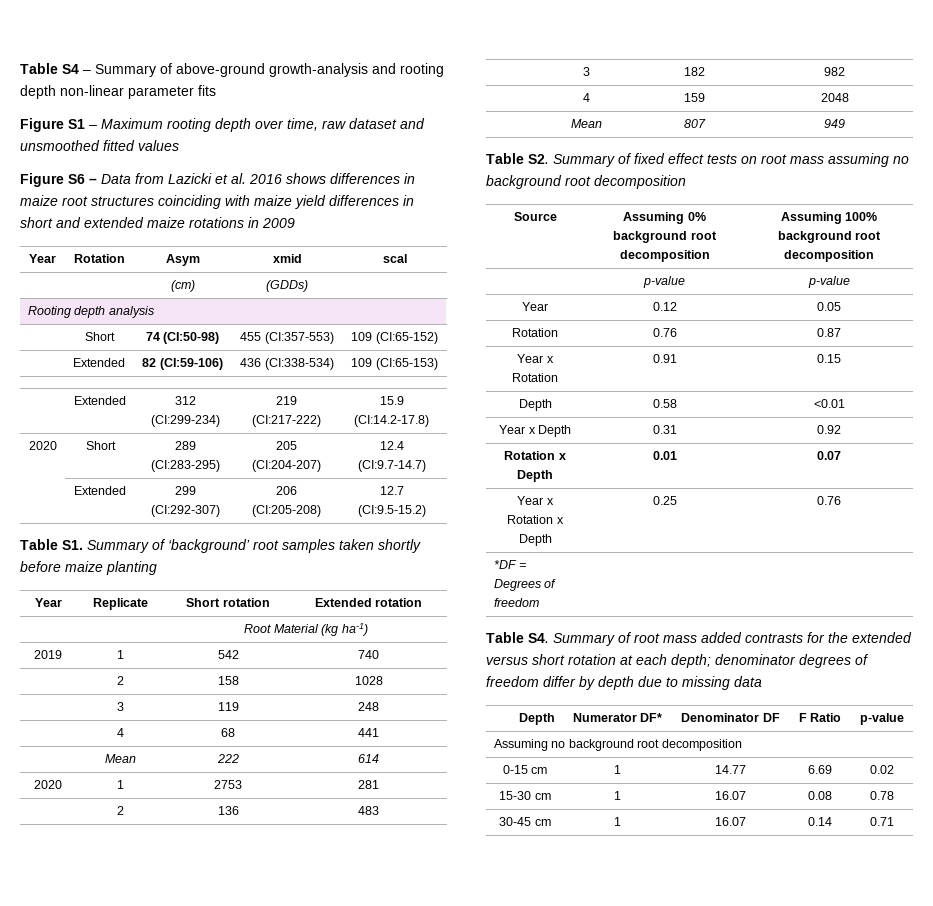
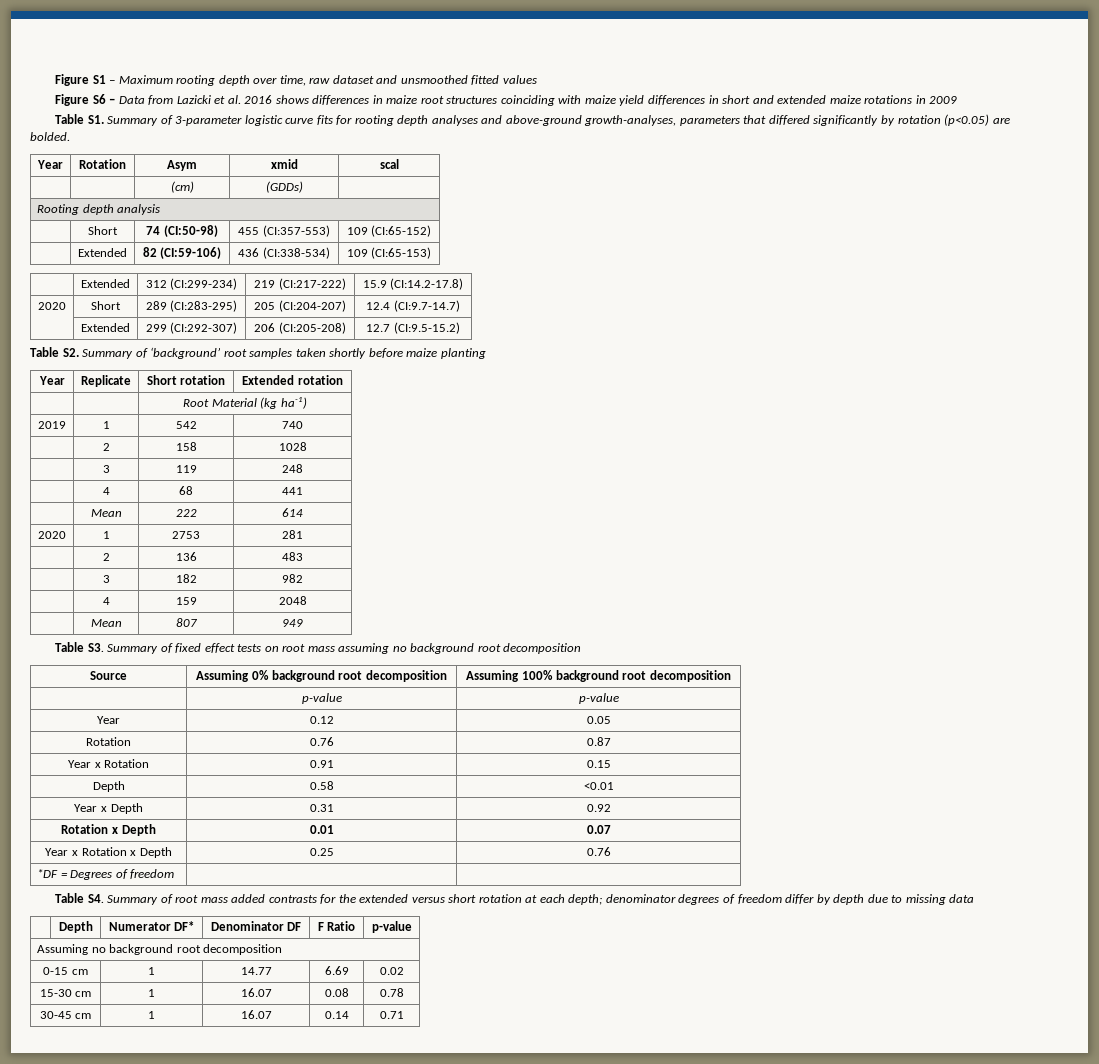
[20,63,444,77] [20,85,216,99] Table S4 – Summary of above-ground growth-analysis and rooting depth non-linear parameter fits // -> (55, 80) none
(295, 223) none -> [55,114,1010,126] [30,132,70,141] // Table S1. Summary of 3-parameter logistic curve fits for rooting depth analyses and above-ground growth-analyses, parameters that differed significantly by rotation (p<0.05) are bolded.
[62,540,83,550] S1. -> [62,348,79,357] S2.
[528,154,549,164] S2. -> [87,643,104,652] S3.

